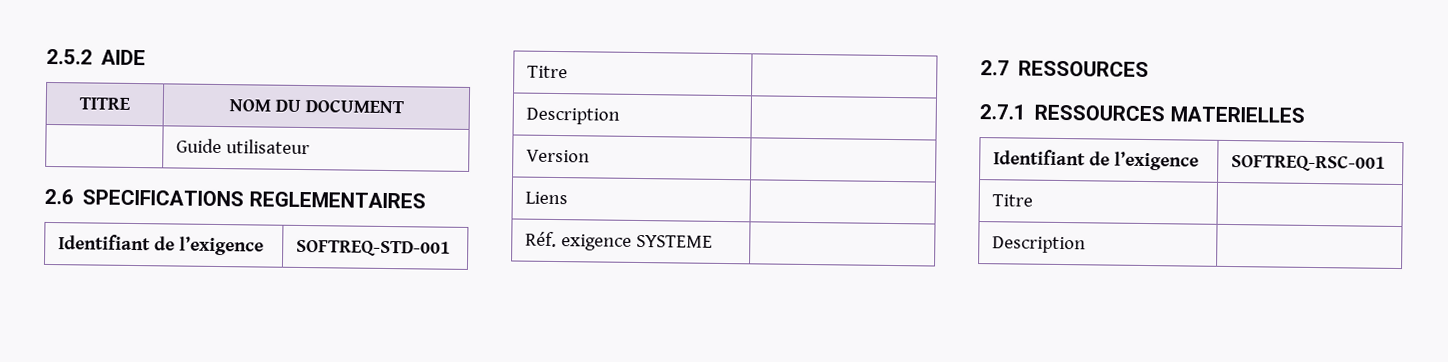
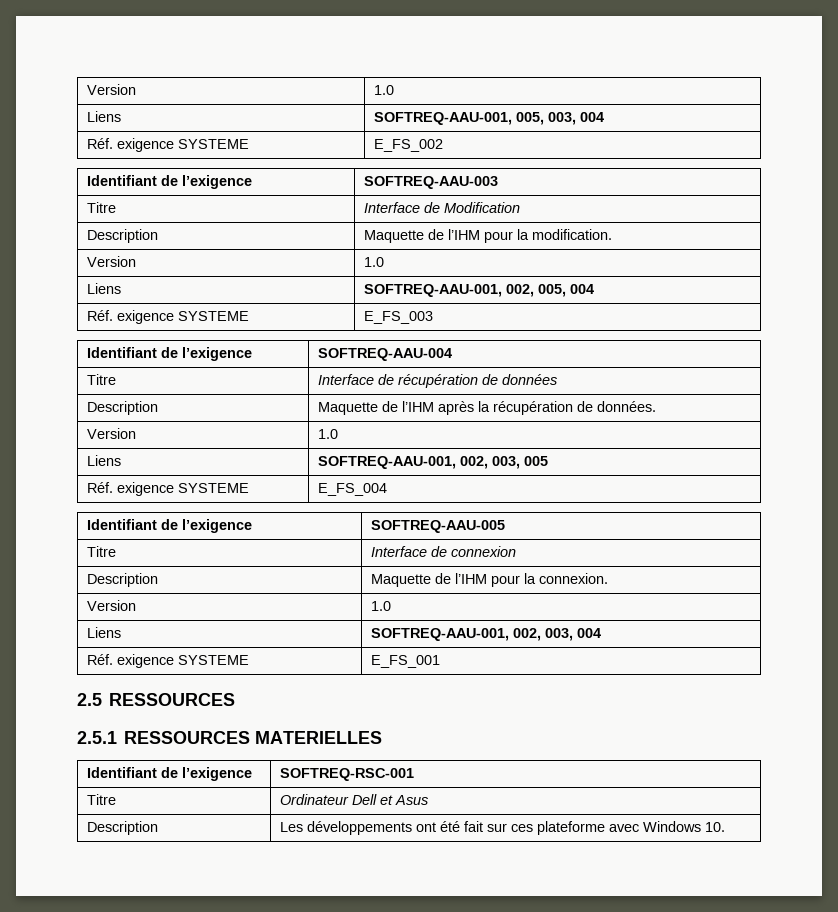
[46,48,147,66] [79,97,130,110] [228,99,404,114] [176,138,311,155] [44,188,426,209] [58,234,265,256] [296,239,452,257] [527,65,569,79] [526,107,621,125] [526,149,591,163] [525,191,569,205] [525,231,714,251] [980,60,1010,76] 2.5.2 AIDE // TITRE | NOM DU DOCUMENT // | Guide utilisateur // 2.6 SPECIFICATIONS REGLEMENTAIRES // Identifiant de l’exigence | SOFTREQ-STD-001 // Titre | // Description | // Version | // Liens | // Réf. exigence SYSTEME | // 2.7 -> [87,84,137,95] [374,85,395,95] [87,111,122,122] [374,112,605,125] [87,138,250,152] [374,139,444,152] [87,175,253,189] [364,176,499,189] [87,202,117,213] [364,202,521,213] [87,229,159,243] [364,229,613,243] [87,256,137,267] [364,257,385,267] [87,283,122,294] [364,284,595,297] [87,310,250,324] [364,311,434,324] [87,347,253,361] [318,348,453,361] [87,374,117,385] [318,374,558,388] [87,401,159,415] [318,401,657,415] [87,428,137,439] [318,429,339,439] [87,455,122,466] [318,456,549,469] [87,482,250,496] [318,483,388,496] [87,519,253,533] [371,520,506,533] [87,546,117,557] [371,546,517,557] [87,573,159,587] [371,573,609,587] [87,600,137,611] [371,601,392,611] [87,627,122,638] [371,628,602,641] [87,654,250,668] [371,655,441,668] [77,693,102,706] Version | 1.0 // Liens | SOFTREQ-AAU-001, 005, 003, 004 // Réf. exigence SYSTEME | E_FS_002 // Identifiant de l’exigence | SOFTREQ-AAU-003 // Titre | Interface de Modification // Description | Maquette de l’IHM pour la modification. // Version | 1.0 // Liens | SOFTREQ-AAU-001, 002, 005, 004 // Réf. exigence SYSTEME | E_FS_003 // Identifiant de l’exigence | SOFTREQ-AAU-004 // Titre | Interface de récupération de données // Description | Maquette de l’IHM après la récupération de données. // Version | 1.0 // Liens | SOFTREQ-AAU-001, 002, 003, 005 // Réf. exigence SYSTEME | E_FS_004 // Identifiant de l’exigence | SOFTREQ-AAU-005 // Titre | Interface de connexion // Description | Maquette de l’IHM pour la connexion. // Version | 1.0 // Liens | SOFTREQ-AAU-001, 002, 003, 004 // Réf. exigence SYSTEME | E_FS_001 // 2.5
[979,104,1026,120] 2.7.1 -> [77,731,117,744] 2.5.1
[992,236,1087,254] // Description | -> [280,794,429,805] [87,821,159,835] [280,821,726,835] Ordinateur Dell et Asus // Description | Les développements ont été fait sur ces plateforme avec Windows 10.

